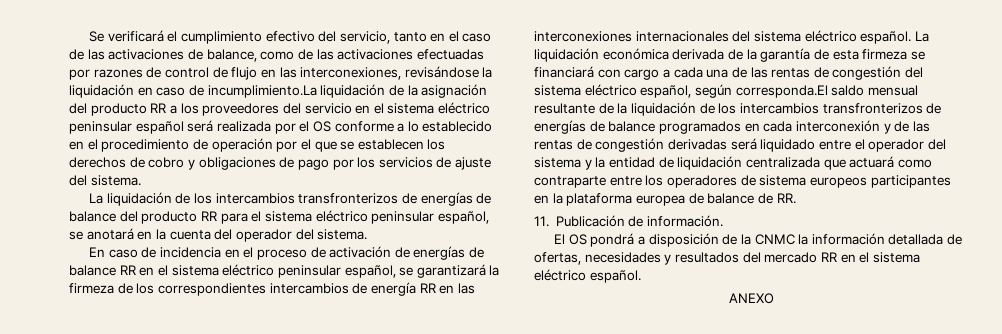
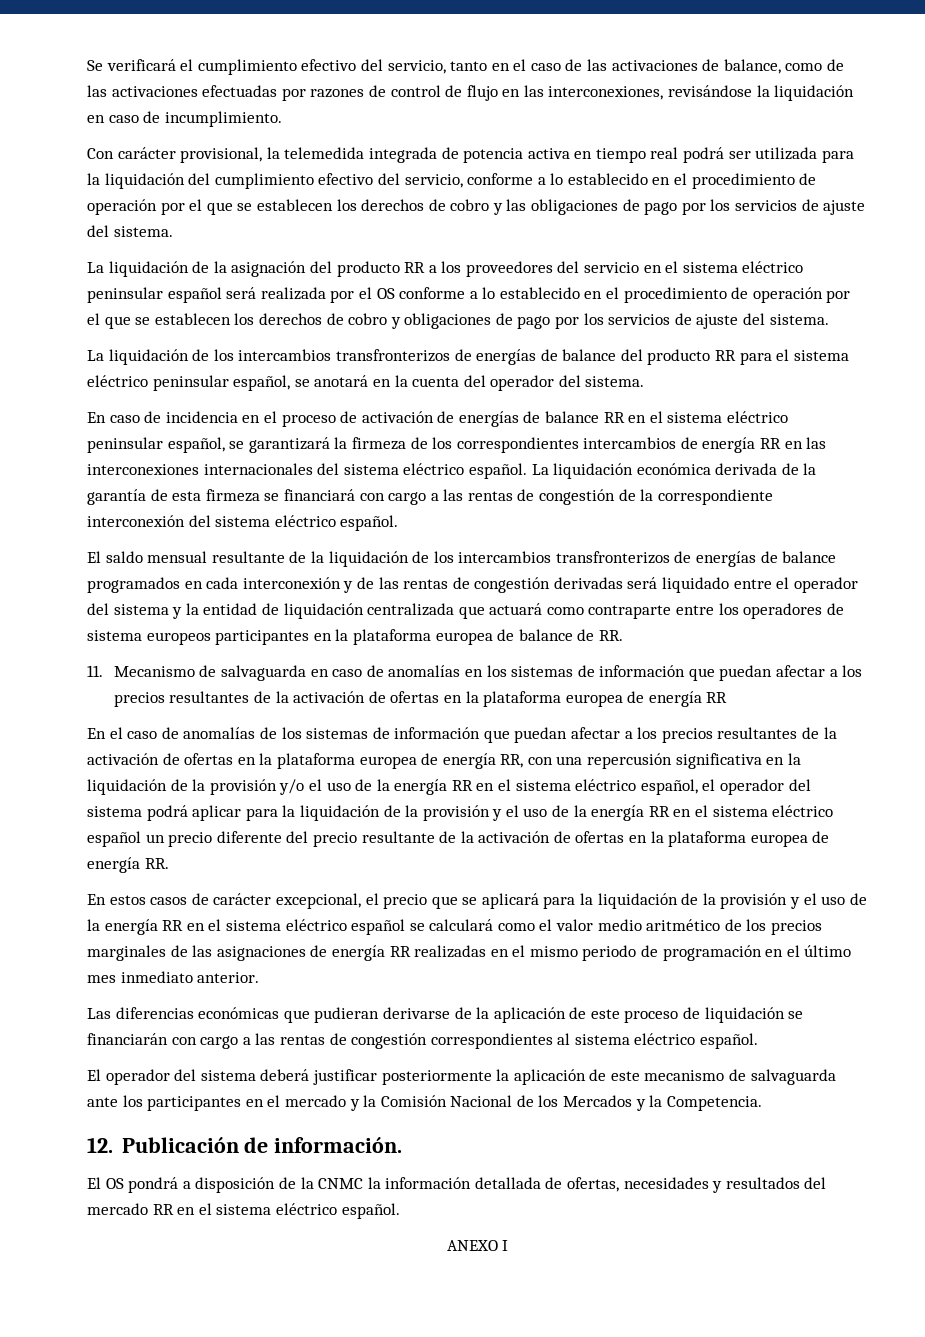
[207,85,317,98] incumplimiento.La -> [164,111,282,127] [87,147,854,163] [87,173,817,189] [87,199,866,215] [87,225,173,237] [87,262,104,273] incumplimiento. // Con carácter provisional, la telemedida integrada de potencia activa en tiempo real podrá ser utilizada para la liquidación del cumplimiento efectivo del servicio, conforme a lo establecido en el procedimiento de operación por el que se establecen los derechos de cobro y las obligaciones de pago por los servicios de ajuste del sistema. // La
[673,66,924,80] [534,84,828,98] cada una de las rentas de congestión del sistema eléctrico español, según corresponda.El -> [443,489,773,505] [87,515,399,531] [87,551,101,563] las rentas de congestión de la correspondiente interconexión del sistema eléctrico español. // El
(549, 221) none -> [113,665,863,681] [113,691,728,707] [87,727,837,743] [87,753,801,769] [87,779,811,795] [87,805,834,821] [87,831,830,847] [87,857,169,873] [87,893,867,909] [87,919,823,935] [87,945,852,961] [87,971,260,983] [87,1007,804,1023] [87,1033,759,1049] [87,1069,836,1085] [87,1095,762,1111] [87,1137,113,1153] Mecanismo de salvaguarda en caso de anomalías en los sistemas de información que puedan afectar a los precios resultantes de la activación de ofertas en la plataforma europea de energía RR // En el caso de anomalías de los sistemas de información que puedan afectar a los precios resultantes de la activación de ofertas en la plataforma europea de energía RR, con una repercusión significativa en la liquidación de la provisión y/o el uso de la energía RR en el sistema eléctrico español, el operador del sistema podrá aplicar para la liquidación de la provisión y el uso de la energía RR en el sistema eléctrico español un precio diferente del precio resultante de la activación de ofertas en la plataforma europea de energía RR. // En estos casos de carácter excepcional, el precio que se aplicará para la liquidación de la provisión y el uso de la energía RR en el sistema eléctrico español se calculará como el valor medio aritmético de los precios marginales de las asignaciones de energía RR realizadas en el mismo periodo de programación en el último mes inmediato anterior. // Las diferencias económicas que pudieran derivarse de la aplicación de este proceso de liquidación se financiarán con cargo a las rentas de congestión correspondientes al sistema eléctrico español. // El operador del sistema deberá justificar posteriormente la aplicación de este mecanismo de salvaguarda ante los participantes en el mercado y la Comisión Nacional de los Mercados y la Competencia. // 12.
(774, 298) none -> [502,1240,509,1251] I

